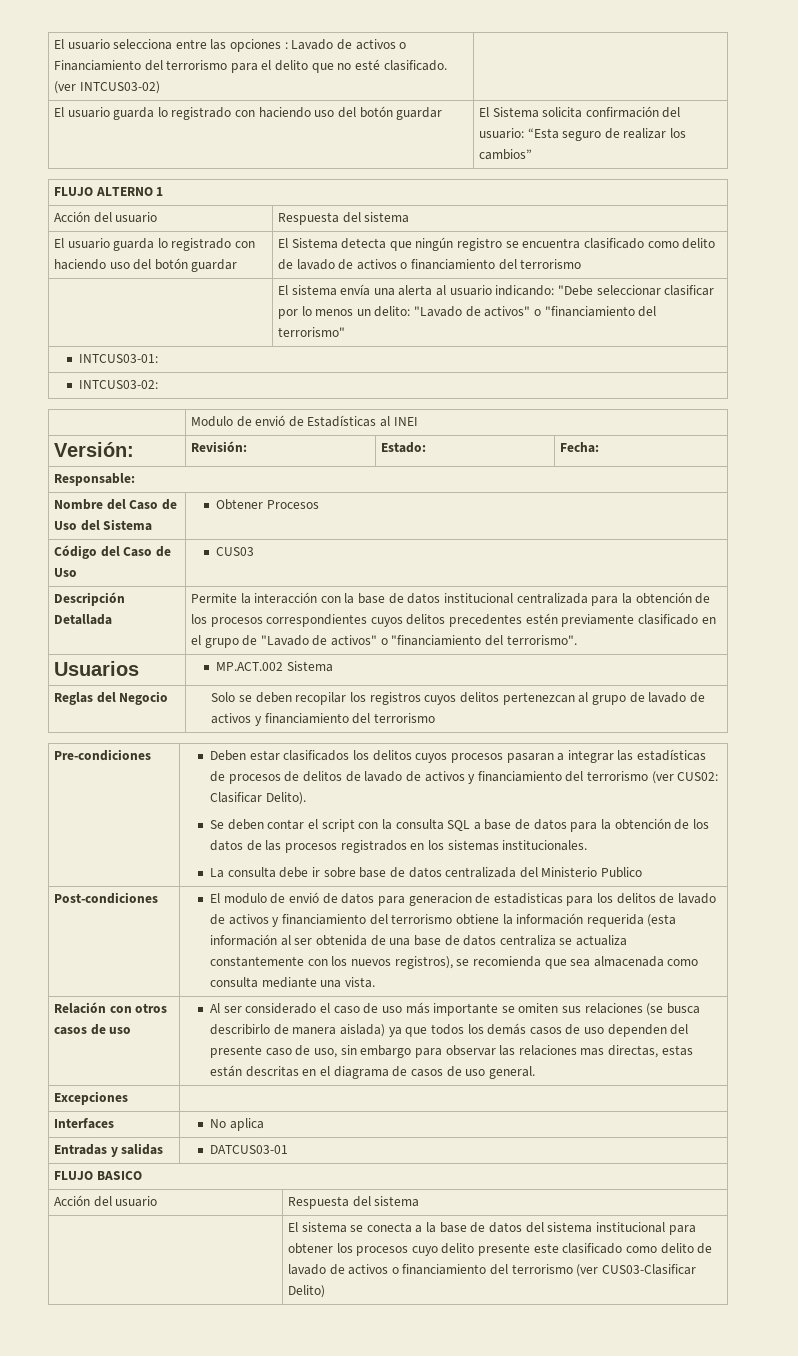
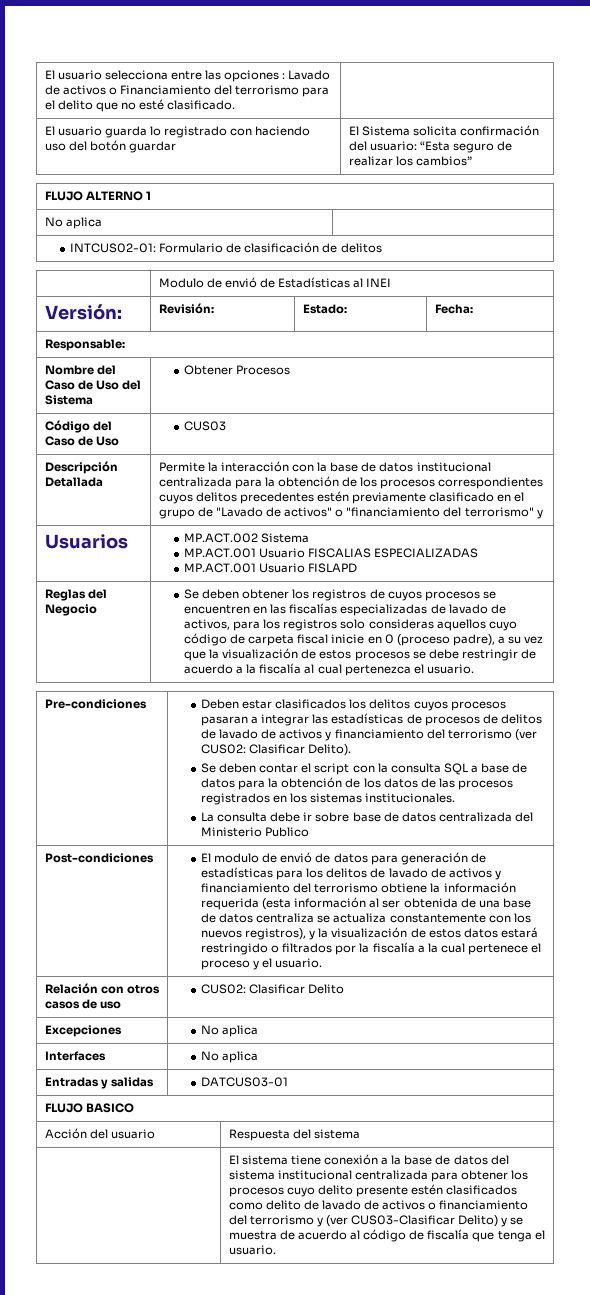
[53,81,160,94] (ver INTCUS03-02) -> (236, 105) none
[53,211,158,223] [277,212,410,225] [53,238,256,251] [53,258,238,272] [277,237,716,251] [277,259,582,270] [277,284,715,296] [277,306,657,319] [277,327,345,337] [79,354,159,363] [79,380,159,389] Acción del usuario | Respuesta del sistema // El usuario guarda lo registrado con haciendo uso del botón guardar | El Sistema detecta que ningún registro se encuentra clasificado como delito de lavado de activos o financiamiento del terrorismo // | El sistema envía una alerta al usuario indicando: "Debe seleccionar clasificar por lo menos un delito: "Lavado de activos" o "financiamiento del terrorismo" // INTCUS03-01: // INTCUS03-02: -> [44,217,102,229] [69,242,382,253] No aplica | // INTCUS02-01: Formulario de clasificación de delitos
[506,635,577,645] terrorismo". -> [464,507,543,519] terrorismo" y
[53,691,169,705] [211,692,705,705] [211,713,436,726] // Reglas del Negocio | Solo se deben recopilar los registros cuyos delitos pertenezcan al grupo de lavado de activos y financiamiento del terrorismo -> [183,548,479,558] [183,563,358,573] [44,589,107,601] [44,604,97,616] [183,589,496,601] [183,603,506,616] [183,619,517,631] [183,633,544,646] [183,648,536,661] [183,663,474,676] // MP.ACT.001 Usuario FISCALIAS ESPECIALIZADAS // MP.ACT.001 Usuario FISLAPD // Reglas del Negocio | Se deben obtener los registros de cuyos procesos se encuentren en las fiscalías especializadas de lavado de activos, para los registros solo consideras aquellos cuyo código de carpeta fiscal inicie en 0 (proceso padre), a su vez que la visualización de estos procesos se debe restringir de acuerdo a la fiscalía al cual pertenezca el usuario.
[408,893,563,906] generacion de estadisticas -> [400,852,486,865] [200,867,273,878] generación de estadísticas
[456,956,699,969] [210,977,375,988] se recomienda que sea almacenada como consulta mediante una vista. -> [309,927,538,940] [200,942,542,955] [200,958,323,970] y la visualización de estos datos estará restringido o filtrados por la fiscalía a la cual pertenece el proceso y el usuario.
[210,1002,701,1016] [210,1023,689,1037] [210,1045,693,1058] [210,1065,535,1079] Al ser considerado el caso de uso más importante se omiten sus relaciones (se busca describirlo de manera aislada) ya que todos los demás casos de uso dependen del presente caso de uso, sin embargo para observar las relaciones mas directas, estas están descritas en el diagrama de casos de uso general. -> [200,984,345,994] CUS02: Clasificar Delito
(128, 1098) none -> [200,1025,259,1037] No aplica
[350,1222,412,1233] se conecta -> [290,1154,378,1165] tiene conexión
(666, 1227) none -> [354,1170,428,1180] centralizada
[533,1243,623,1254] este clasificado -> [411,1184,518,1195] estén clasificados
(573, 1269) none -> [316,1217,323,1227] y
(325, 1291) none -> [501,1217,524,1227] [228,1229,545,1242] [228,1245,276,1255] y se muestra de acuerdo al código de fiscalía que tenga el usuario.

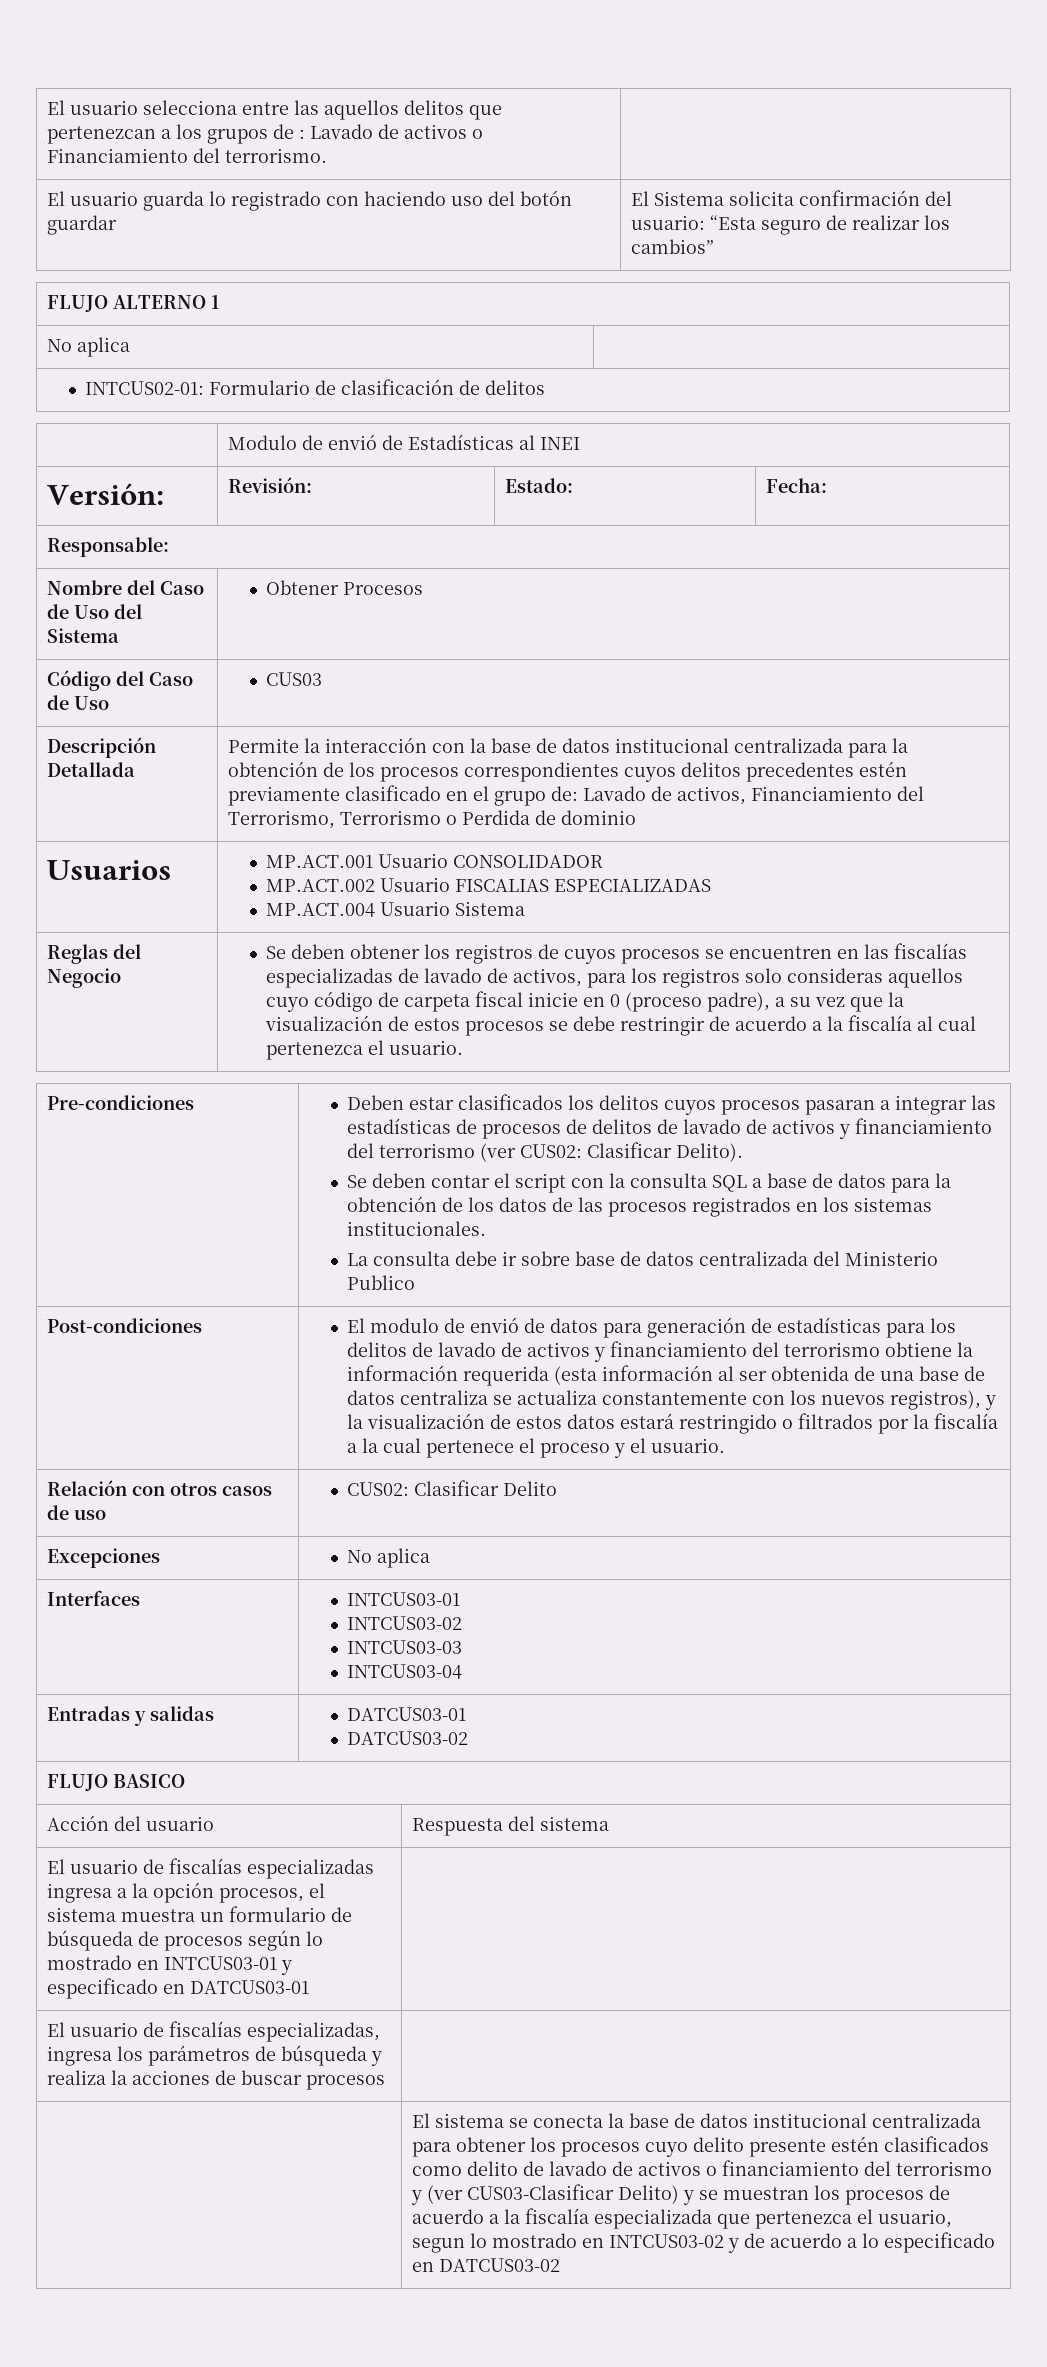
[224,70,280,82] opciones -> [323,100,502,120] [46,124,294,144] aquellos delitos que pertenezcan a los grupos de
[235,85,330,97] [44,99,236,112] terrorismo para el delito que no esté clasificado. -> [224,148,327,163] terrorismo.
[197,507,543,519] [44,534,128,549] [183,533,310,543] [183,548,256,558] de "Lavado de activos" o "financiamiento del terrorismo" y // Usuarios | MP.ACT.002 Sistema // MP.ACT.001 -> [550,786,924,805] [227,810,636,829] [46,860,171,880] [265,853,603,868] [265,879,375,892] de: Lavado de activos, Financiamiento del Terrorismo, Terrorismo o Perdida de dominio // Usuarios | MP.ACT.001 Usuario CONSOLIDADOR // MP.ACT.002
[183,563,358,573] MP.ACT.001 Usuario FISLAPD -> [265,901,525,917] MP.ACT.004 Usuario Sistema
[200,1051,259,1063] No aplica -> [346,1592,460,1606] [346,1616,462,1630] [346,1640,462,1654] [346,1664,462,1679] INTCUS03-01 // INTCUS03-02 // INTCUS03-03 // INTCUS03-04
(288, 1082) none -> [346,1731,468,1745] // DATCUS03-02
(360, 1134) none -> [46,1858,374,1879] [46,1882,325,1903] [46,1906,352,1922] [46,1930,323,1951] [46,1955,292,1975] [46,1978,309,1999] [46,2021,380,2042] [46,2045,382,2066] [46,2070,385,2090] // El usuario de fiscalías especializadas ingresa a la opción procesos, el sistema muestra un formulario de búsqueda de procesos según lo mostrado en INTCUS03-01 y especificado en DATCUS03-01 | // El usuario de fiscalías especializadas, ingresa los parámetros de búsqueda y realiza la acciones de buscar procesos |
[290,1154,509,1165] [228,1170,275,1180] tiene conexión a la base de datos del sistema -> [508,2113,748,2128] se conecta la base de datos
[228,1229,545,1242] [228,1245,276,1255] muestra de acuerdo al código de fiscalía que tenga el usuario. -> [722,2185,950,2205] [411,2208,952,2229] [411,2232,995,2253] [411,2258,560,2272] muestran los procesos de acuerdo a la fiscalía especializada que pertenezca el usuario, segun lo mostrado en INTCUS03-02 y de acuerdo a lo especificado en DATCUS03-02

